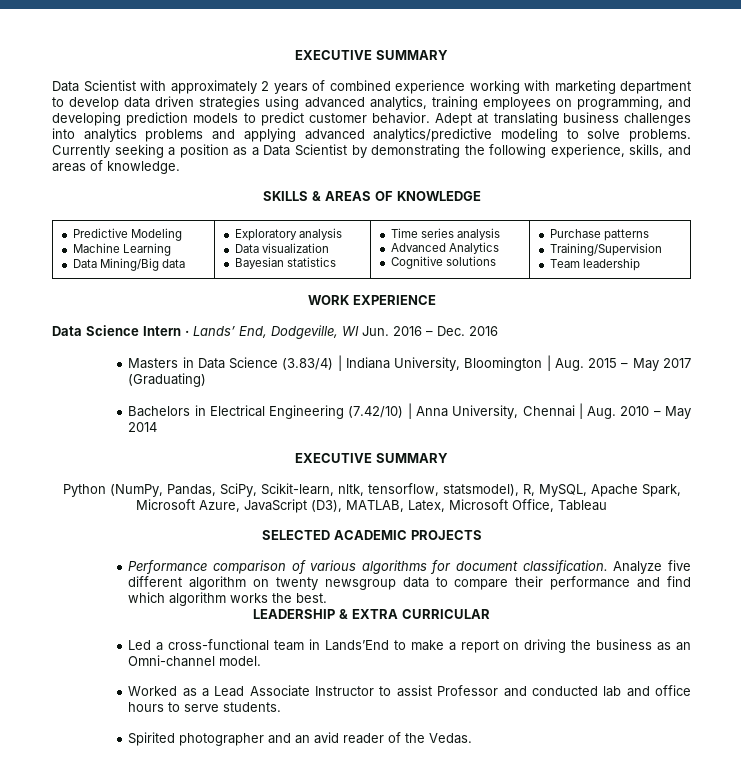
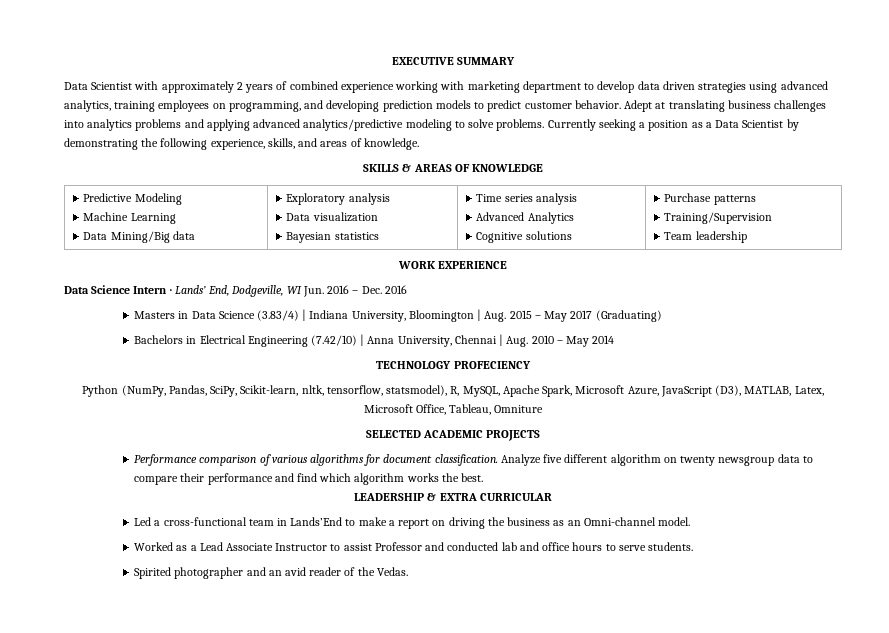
[295,453,448,463] EXECUTIVE SUMMARY -> [376,361,531,369] TECHNOLOGY PROFECIENCY
[558,500,607,511] Tableau -> [449,404,544,415] Tableau, Omniture

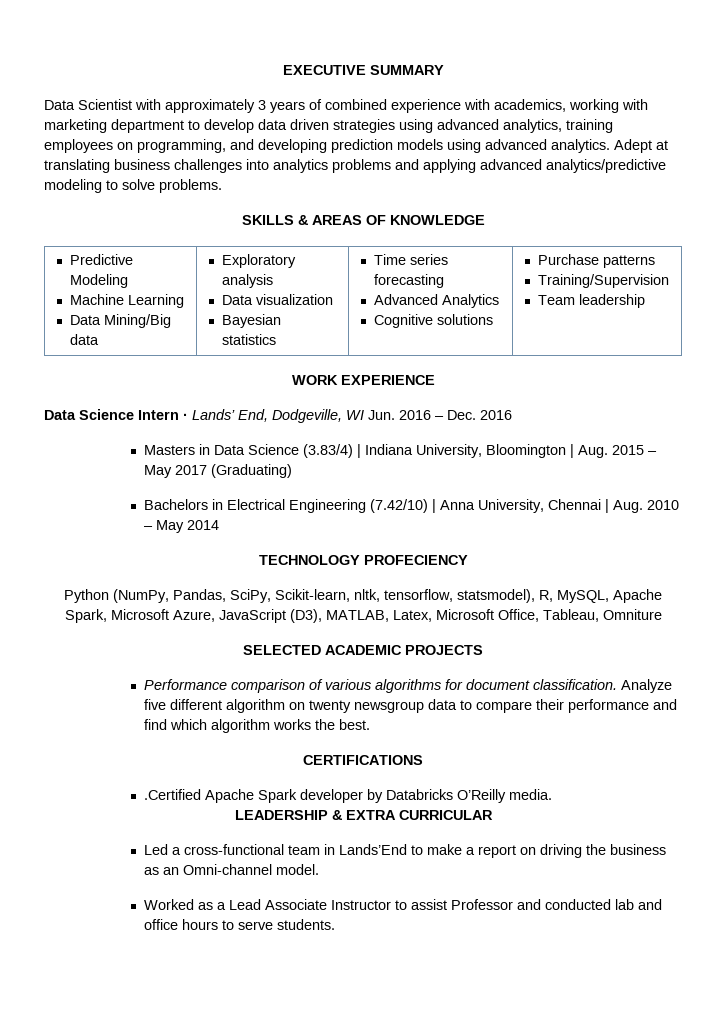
[236,82,243,90] 2 -> [258,100,266,110] 3
(394, 87) none -> [464,99,566,112] with academics,
[474,100,621,112] to predict customer behavior. -> [447,139,610,153] using advanced analytics.
[547,119,799,131] [64,138,419,150] Currently seeking a position as a Data Scientist by demonstrating the following experience, skills, and areas of knowledge. -> (222, 186) none
[535,193,577,205] analysis -> [374,274,445,288] forecasting
(484, 477) none -> [303,755,423,765] [144,789,553,803] // CERTIFICATIONS // .Certified Apache Spark developer by Databricks O’Reilly media.
[134,567,408,579] // Spirited photographer and an avid reader of the Vedas. -> (336, 924) none

